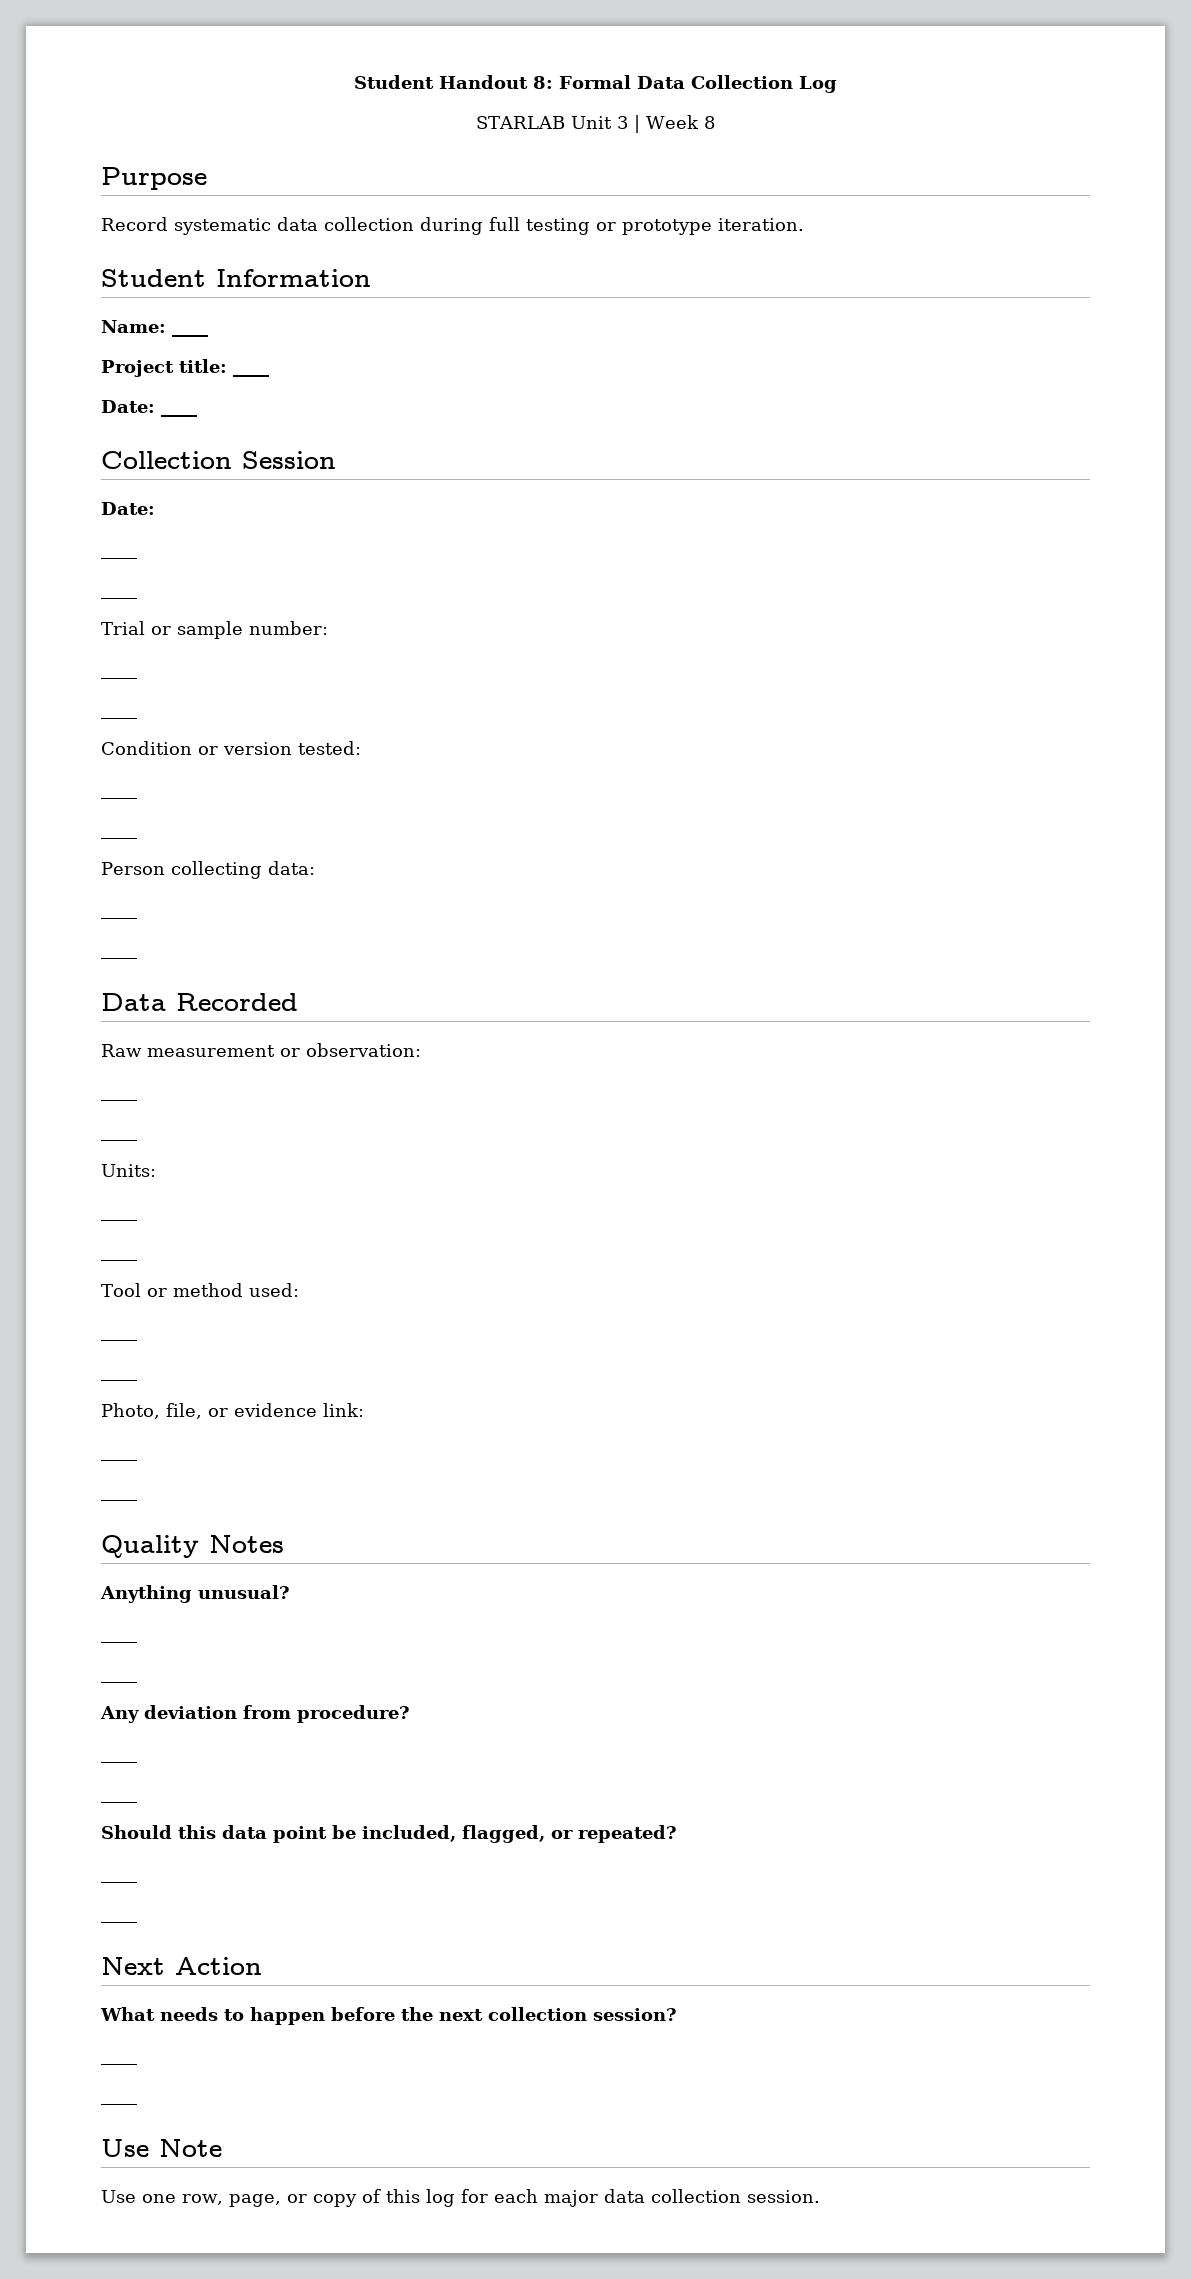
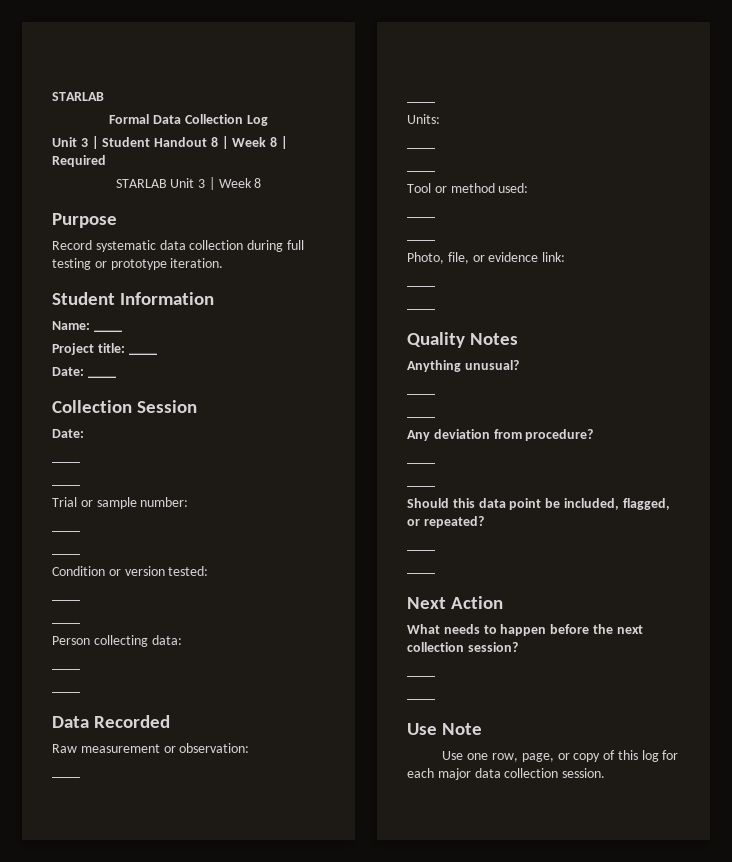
[354,75,554,89] Student Handout 8: -> [52,92,104,101] STARLAB //
(837, 84) none -> [52,136,289,149] [52,155,106,167] // Unit 3 | Student Handout 8 | Week 8 | Required

